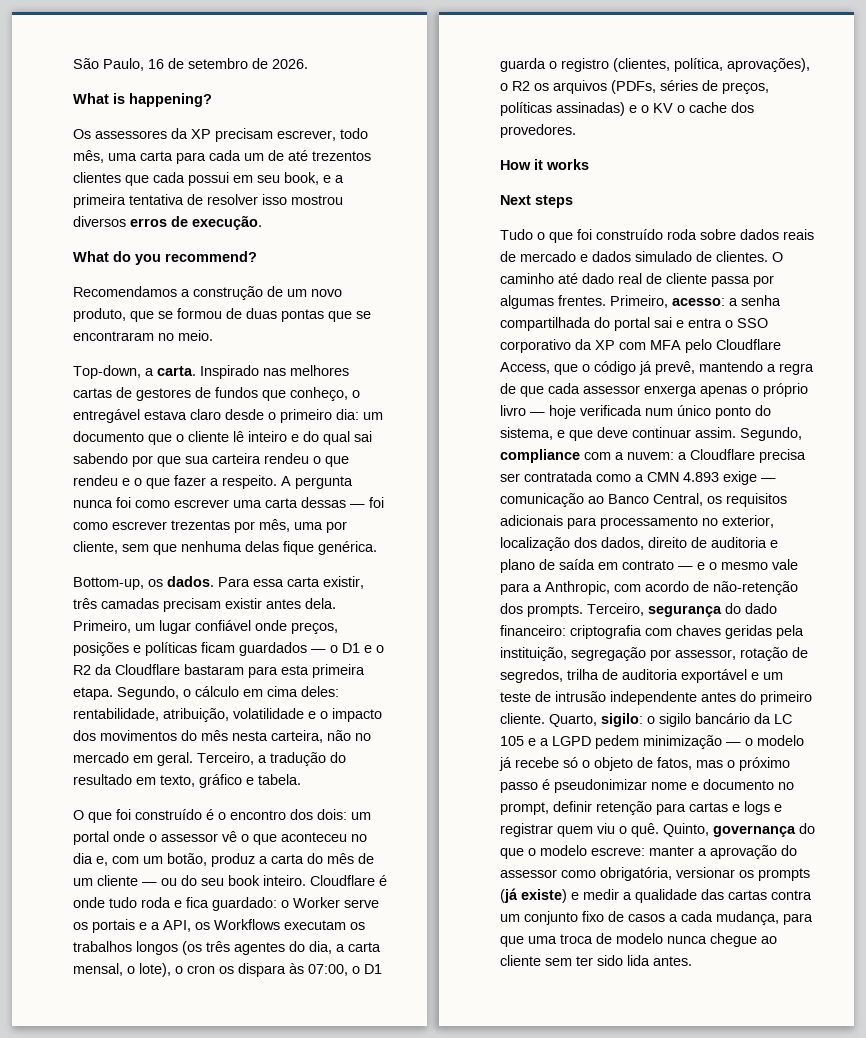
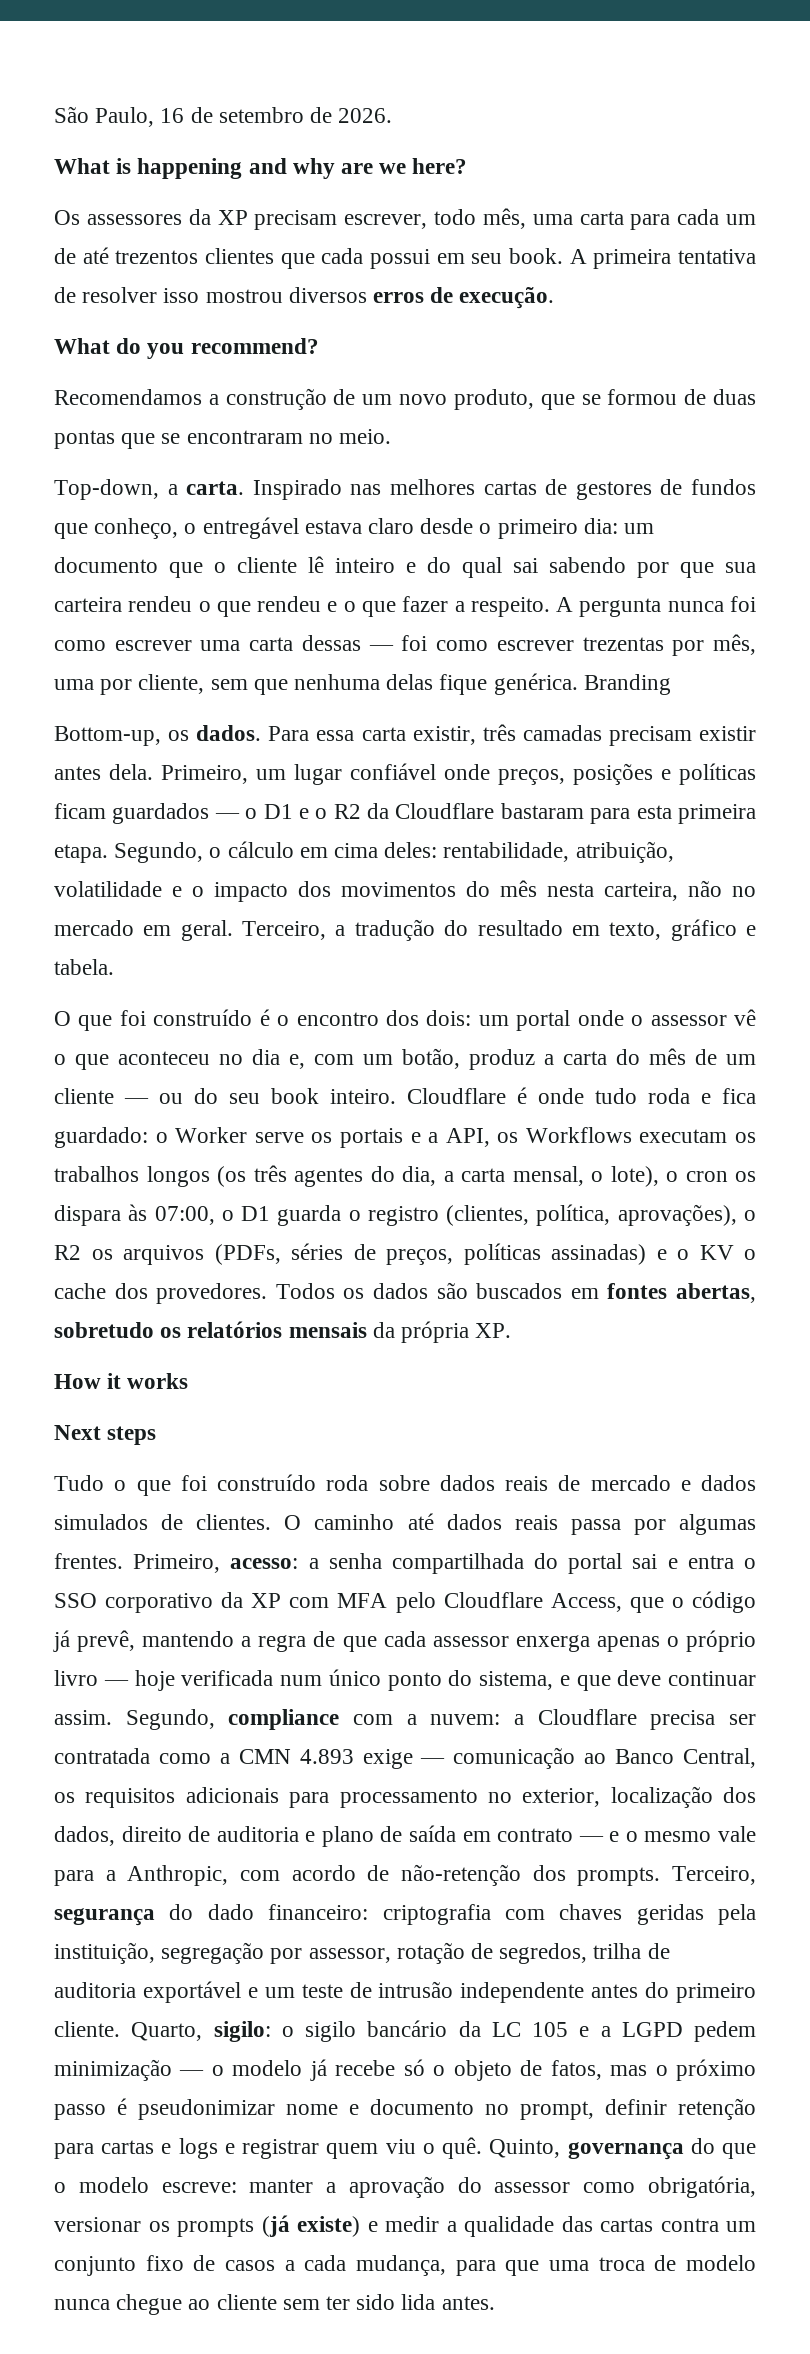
[129,93,212,107] happening? -> [137,158,468,179] happening and why are we here?
[284,172,344,185] book, e a -> [509,248,587,264] book. A
(377, 548) none -> [583,674,671,695] Branding
(576, 131) none -> [275,1282,757,1303] [54,1321,512,1343] Todos os dados são buscados em fontes abertas, sobretudo os relatórios mensais da própria XP.
[635,251,692,262] simulado -> [54,1514,148,1530] simulados
[582,273,707,284] dado real de cliente -> [446,1514,558,1530] dados reais

